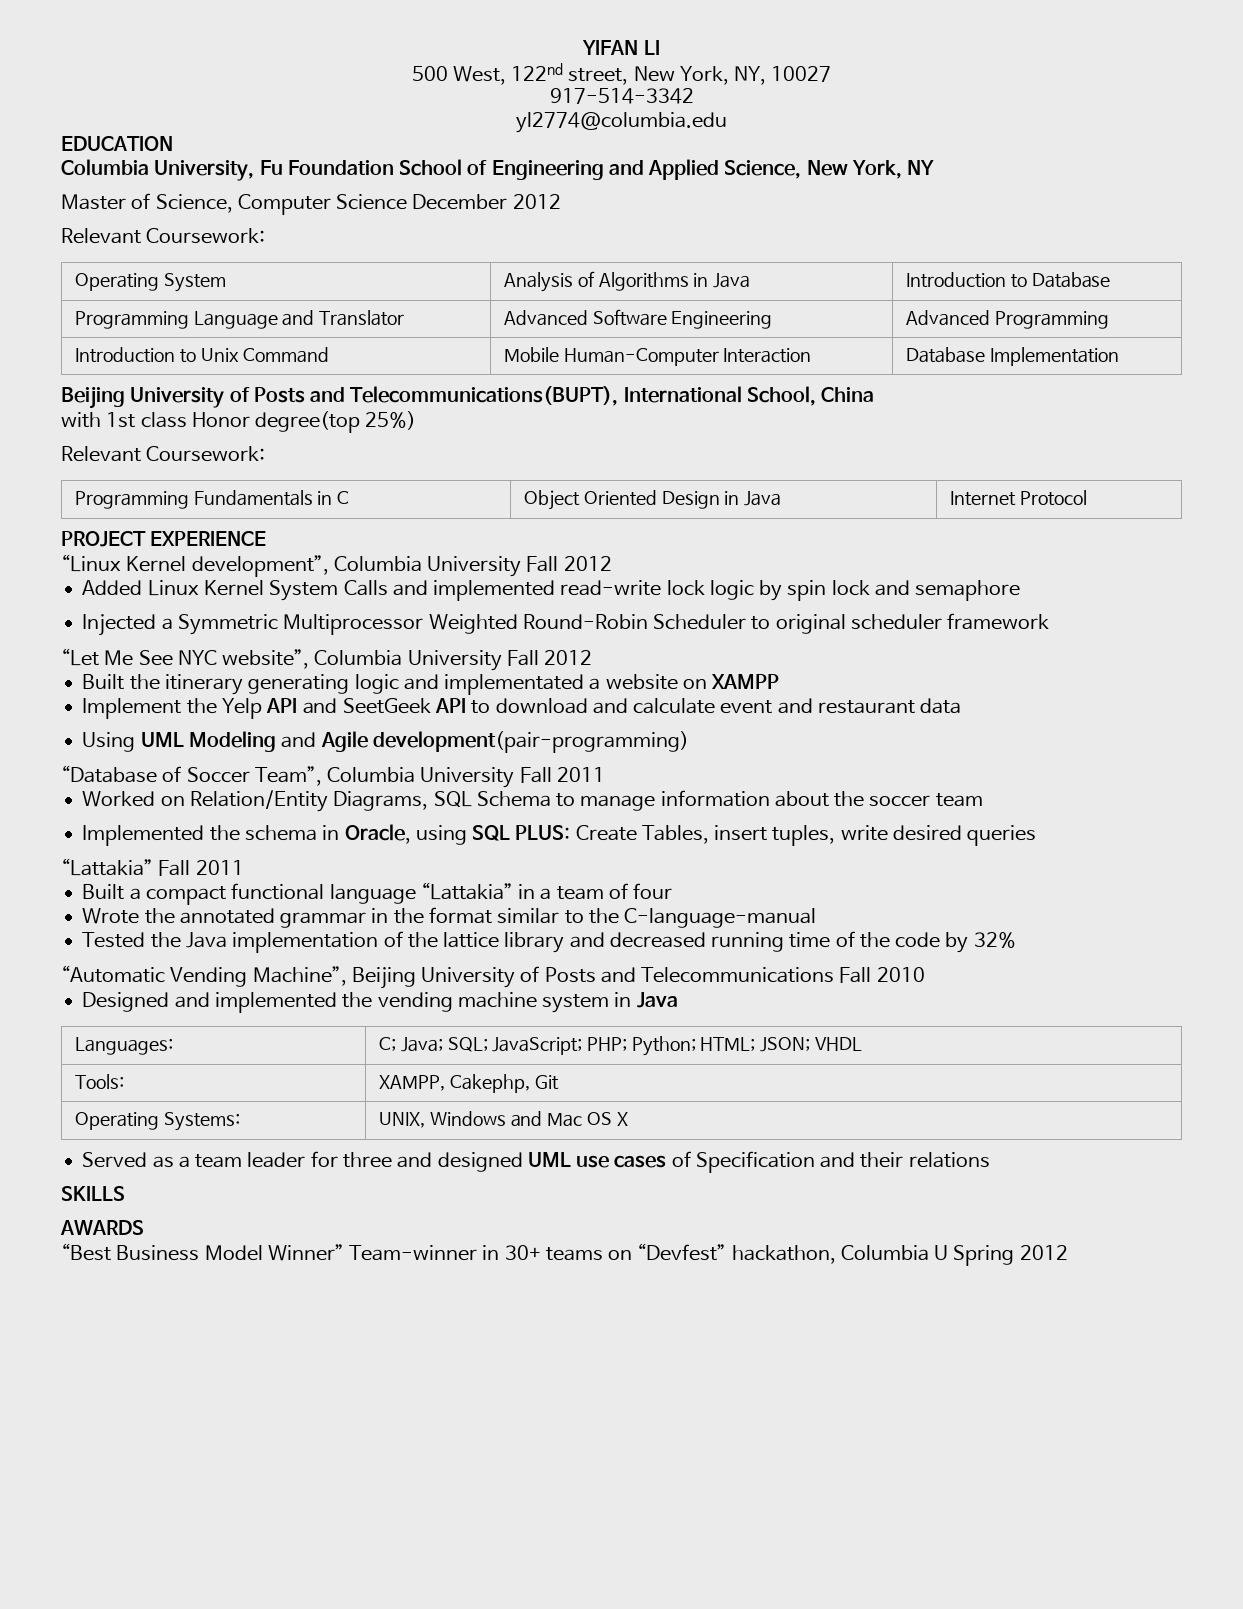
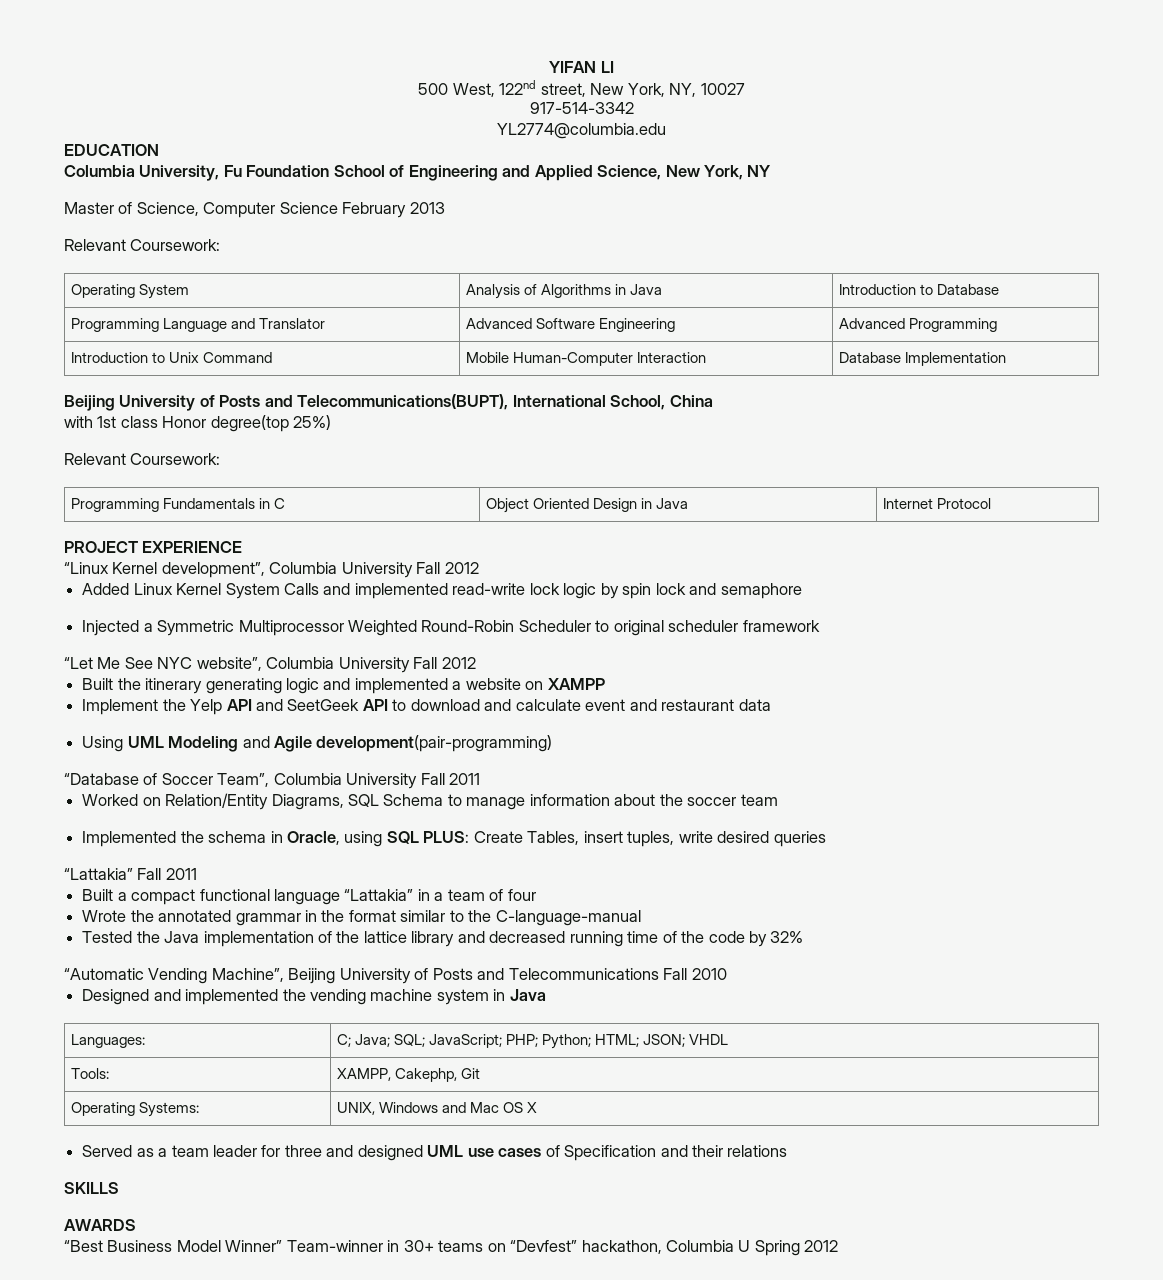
[516,112,727,133] yl2774@columbia.edu -> [497,123,666,139] YL2774@columbia.edu
[412,194,561,210] December 2012 -> [342,202,445,218] February 2013
[444,674,585,695] implementated -> [354,678,448,694] implemented

